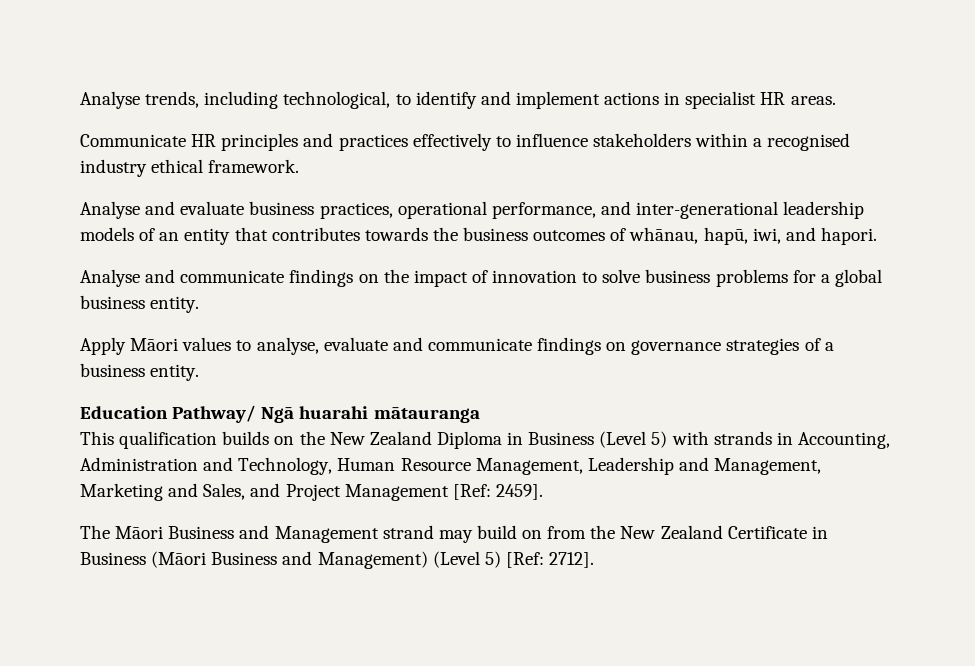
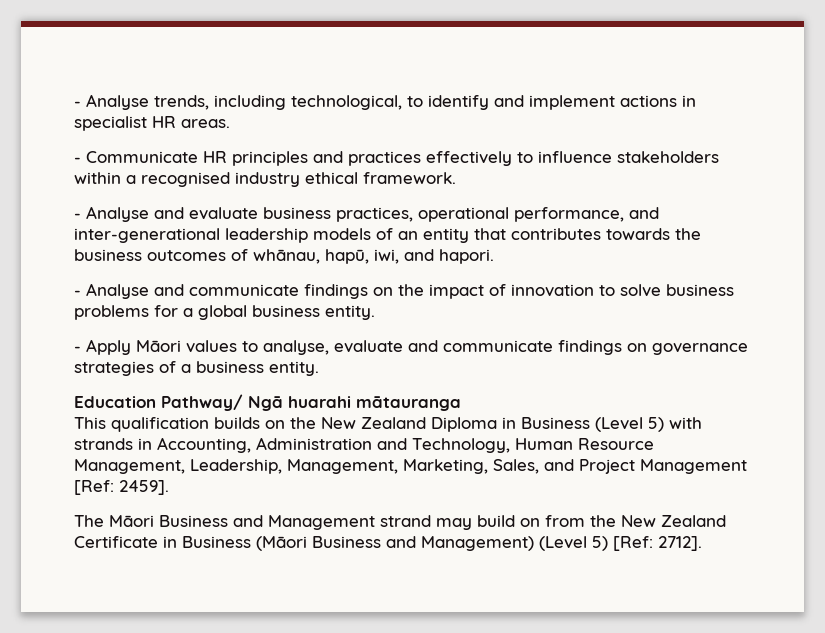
(80, 100) none -> [74,101,81,107] -
(836, 100) none -> [74,157,81,163] -
(300, 166) none -> [74,213,81,219] -
(877, 236) none -> [74,290,81,296] -
(200, 304) none -> [74,346,81,352] -
[587,457,822,475] [80,483,199,501] Leadership and Management, Marketing and -> [190,459,488,474] Leadership, Management, Marketing,

